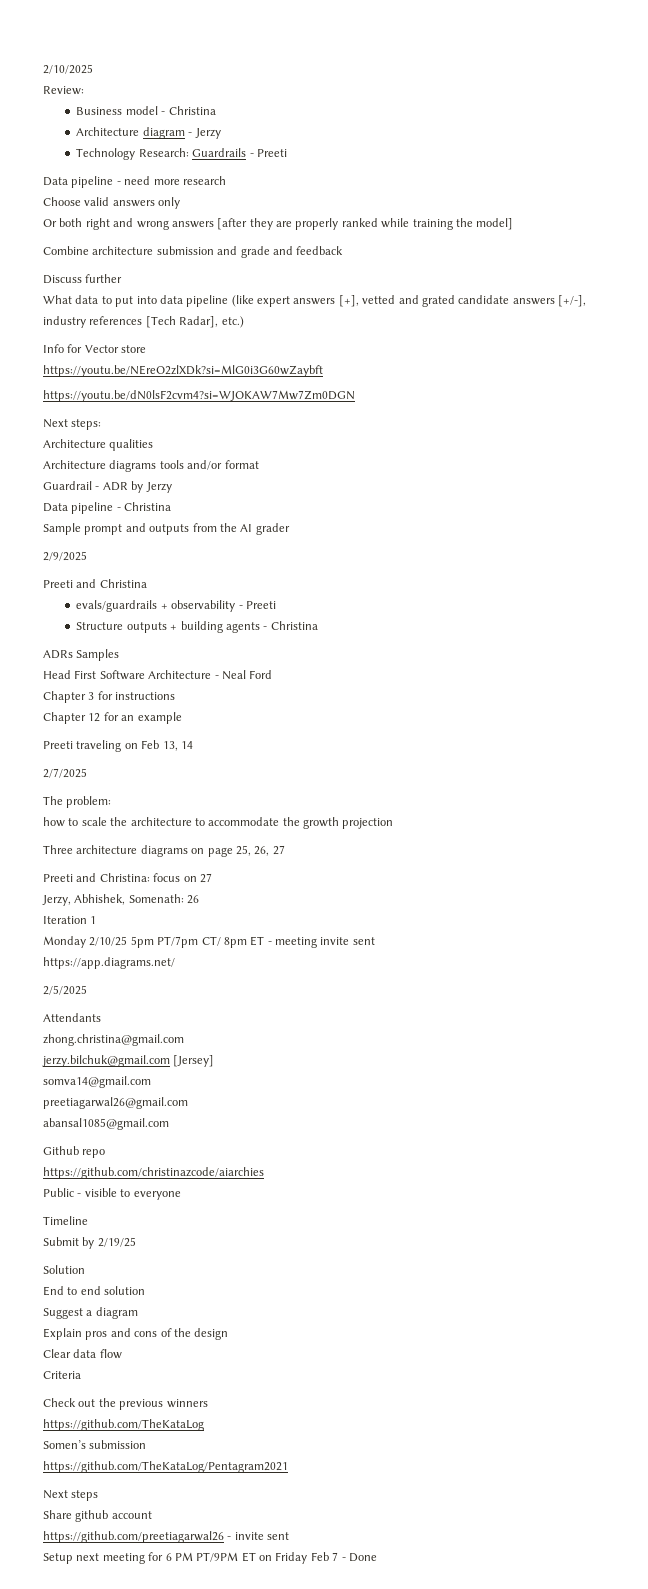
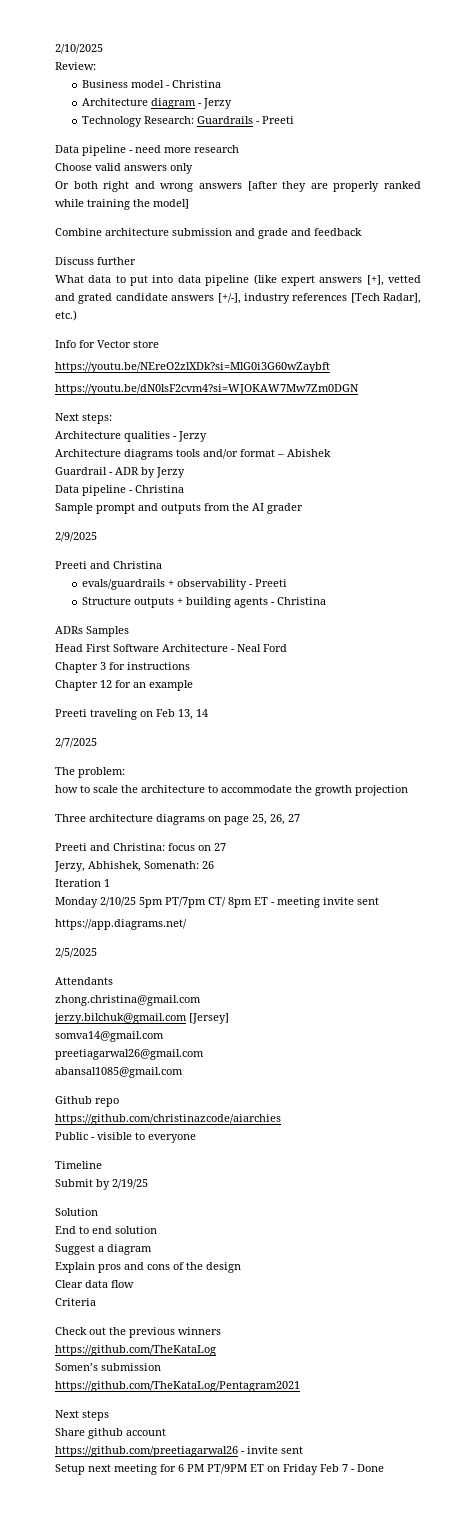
(154, 445) none -> [173,431,207,442] - Jerzy
(259, 464) none -> [277,449,331,457] – Abishek

